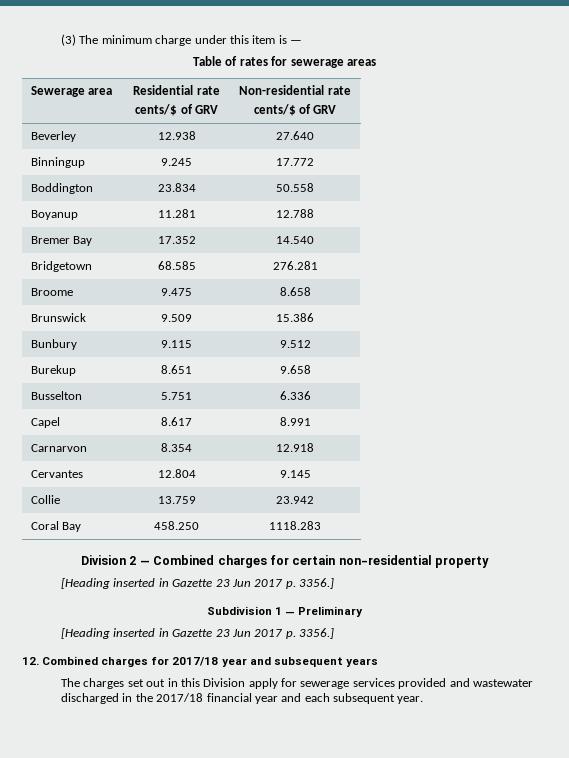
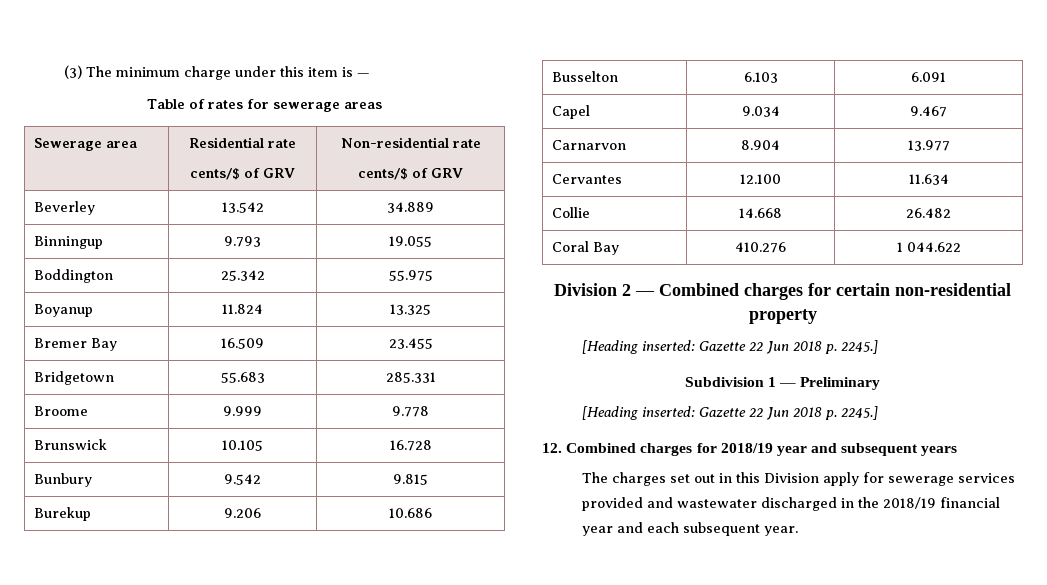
[157,131,196,140] [276,131,314,140] 12.938 | 27.640 -> [221,202,264,213] [387,202,434,213] 13.542 | 34.889
[161,158,192,166] [276,158,314,166] 9.245 | 17.772 -> [224,236,261,247] [389,236,432,247] 9.793 | 19.055
[157,183,196,192] [276,183,314,192] 23.834 | 50.558 -> [220,270,265,281] [388,270,433,281] 25.342 | 55.975
[157,209,196,218] [276,209,314,218] 11.281 | 12.788 -> [222,304,263,314] [390,304,431,315] 11.824 | 13.325
[157,236,196,244] [276,236,314,244] 17.352 | 14.540 -> [221,338,264,349] [388,338,433,349] 16.509 | 23.455
[157,261,196,270] [272,261,318,270] 68.585 | 276.281 -> [220,372,265,383] [385,372,436,383] 55.683 | 285.331
[161,288,192,296] [279,287,311,296] 9.475 | 8.658 -> [223,406,262,416] [392,406,429,417] 9.999 | 9.778
[161,314,192,322] [276,313,314,322] 9.509 | 15.386 -> [222,440,263,451] [389,440,432,451] 10.105 | 16.728
[161,340,192,348] [279,340,311,348] 9.115 | 9.512 -> [224,474,261,485] [393,474,428,485] 9.542 | 9.815
[161,365,192,374] [279,365,311,374] 8.651 | 9.658 -> [224,508,261,518] [389,508,432,518] 9.206 | 10.686
[161,392,192,400] [279,391,311,400] 5.751 | 6.336 -> [743,72,778,83] [911,72,946,82] 6.103 | 6.091
[161,417,192,426] [279,417,311,426] 8.617 | 8.991 -> [741,106,780,117] [910,106,947,117] 9.034 | 9.467
[161,443,192,452] [276,443,314,452] 8.354 | 12.918 -> [741,140,780,150] [907,140,950,151] 8.904 | 13.977
[157,469,196,478] [279,470,311,478] 12.804 | 9.145 -> [740,174,781,184] [908,174,949,185] 12.100 | 11.634
[157,496,196,504] [276,496,314,504] 13.759 | 23.942 -> [739,208,782,218] [906,208,951,218] 14.668 | 26.482
[154,521,199,530] [269,521,321,530] 458.250 | 1118.283 -> [735,242,786,253] [896,242,961,252] 410.276 | 1 044.622
[113,578,334,589] inserted in Gazette 23 Jun 2017 p. 3356.] -> [642,340,879,354] inserted: Gazette 22 Jun 2018 p. 2245.]
[113,628,334,639] inserted in Gazette 23 Jun 2017 p. 3356.] -> [642,406,879,420] inserted: Gazette 22 Jun 2018 p. 2245.]
[172,657,219,666] 2017/18 -> [720,443,773,453] 2018/19
[156,693,204,702] 2017/18 -> [883,497,937,509] 2018/19

